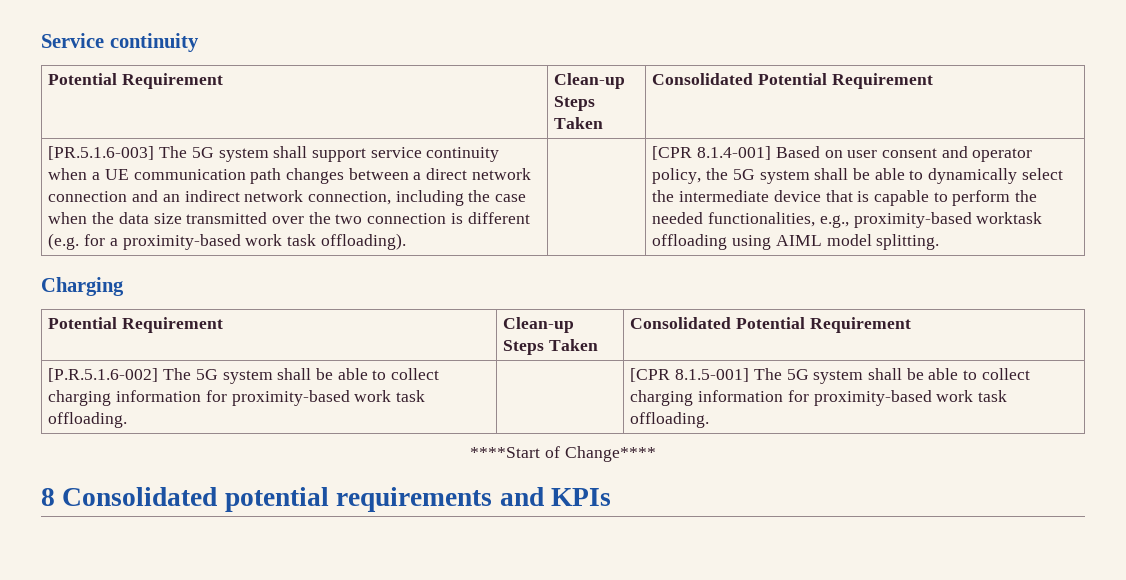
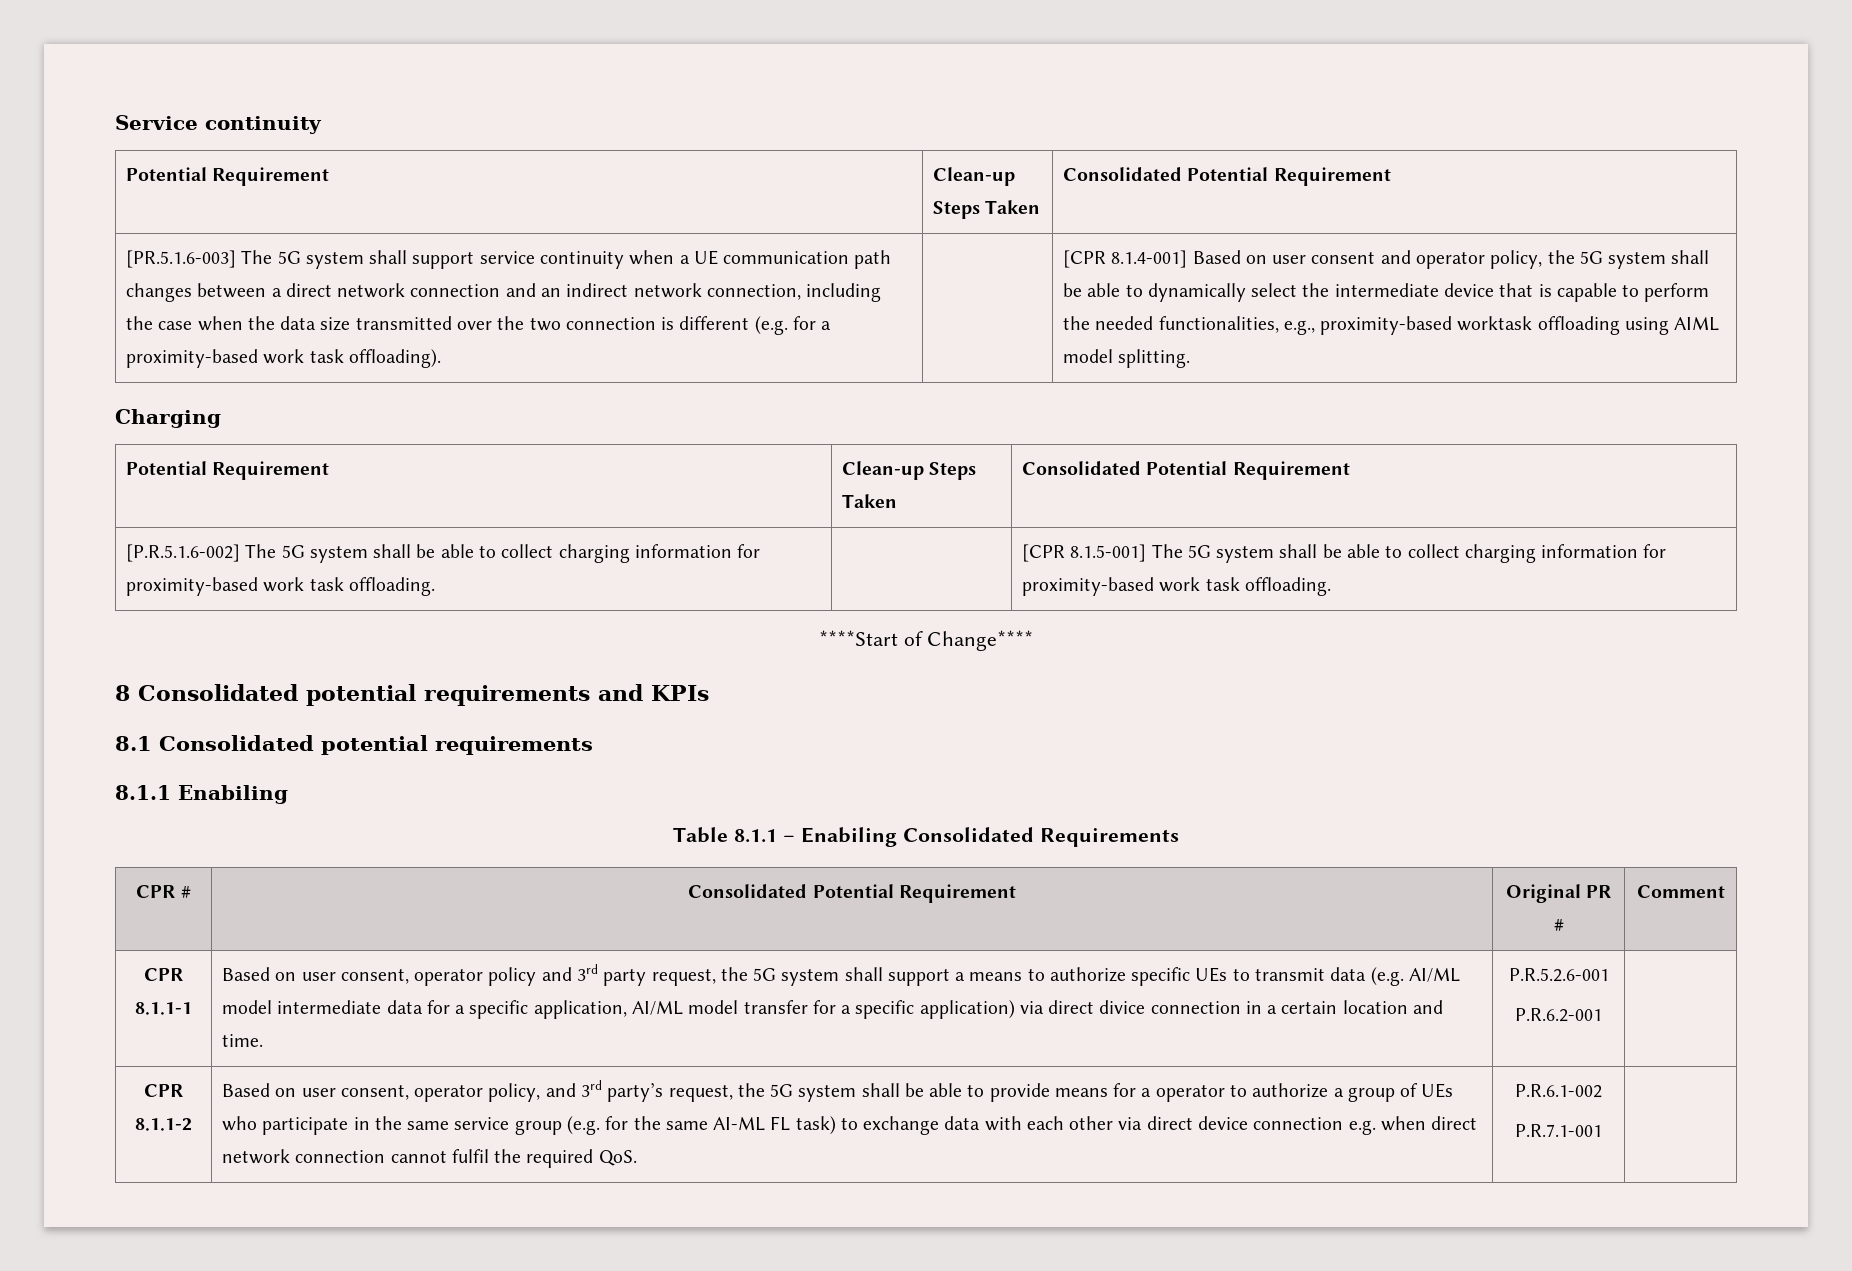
(612, 497) none -> [115,735,593,755] [115,785,288,804] [673,827,1179,847] [136,885,191,898] [688,884,1016,903] [1505,884,1612,903] [1553,919,1564,931] [1636,885,1725,898] [144,968,183,981] [135,1002,192,1015] [222,964,1460,986] [222,1000,1443,1019] [222,1034,264,1047] [1508,968,1609,982] [1515,1008,1602,1022] [144,1084,183,1097] [135,1118,192,1131] [222,1080,1454,1102] [222,1116,1478,1135] [222,1149,637,1168] [1515,1084,1602,1098] [1515,1124,1602,1137] // 8.1 Consolidated potential requirements // 8.1.1 Enabiling // Table 8.1.1 – Enabiling Consolidated Requirements // CPR # | Consolidated Potential Requirement | Original PR # | Comment // CPR 8.1.1-1 | Based on user consent, operator policy and 3rd party request, the 5G system shall support a means to authorize specific UEs to transmit data (e.g. AI/ML model intermediate data for a specific application, AI/ML model transfer for a specific application) via direct divice connection in a certain location and time. | P.R.5.2.6-001 // P.R.6.2-001 | // CPR 8.1.1-2 | Based on user consent, operator policy, and 3rd party’s request, the 5G system shall be able to provide means for a operator to authorize a group of UEs who participate in the same service group (e.g. for the same AI-ML FL task) to exchange data with each other via direct device connection e.g. when direct network connection cannot fulfil the required QoS. | P.R.6.1-002 // P.R.7.1-001 |

